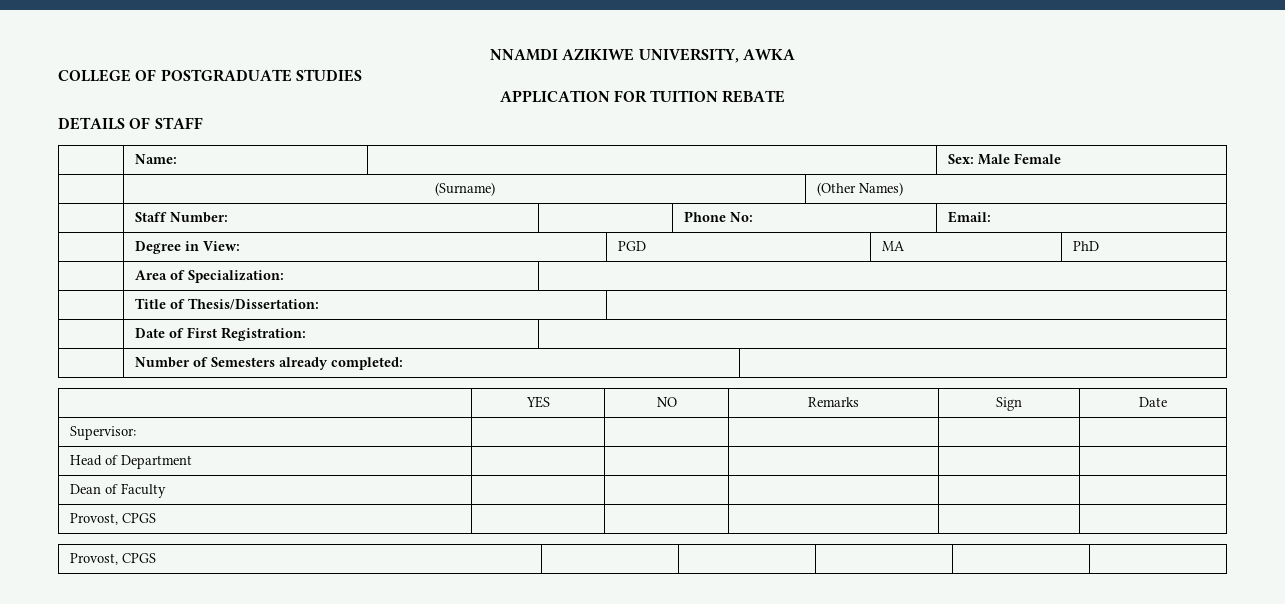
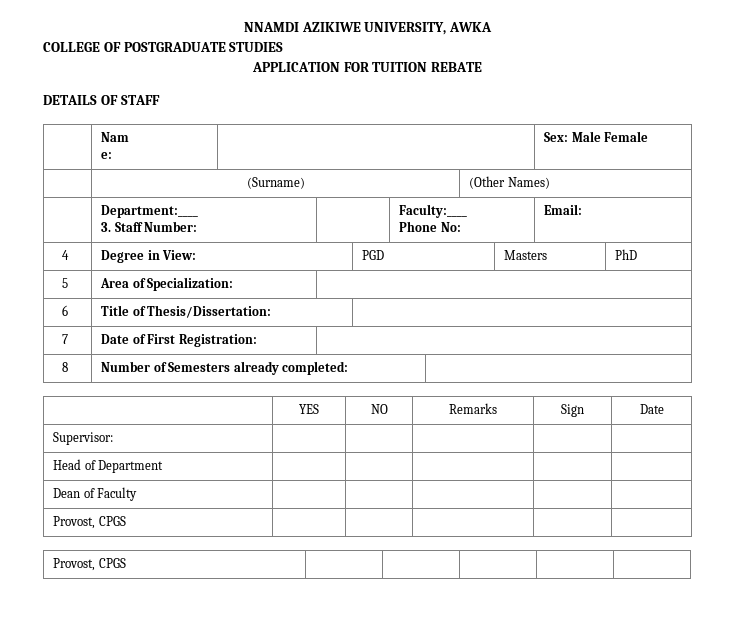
[134,154,177,164] Name: -> [101,132,130,142] [101,152,113,159] Nam // e:
(903, 189) none -> [101,205,199,218] [101,222,112,232] Department:____ // 3.
(228, 217) none -> [399,204,468,218] Faculty:____ //
(991, 217) none -> [61,250,69,260] 4
[881,241,905,251] MA -> [504,250,548,260] Masters
(1099, 246) none -> [61,278,68,288] 5
(284, 276) none -> [61,305,68,316] 6
(319, 304) none -> [61,334,68,344] 7
(306, 334) none -> [61,362,68,372] 8

